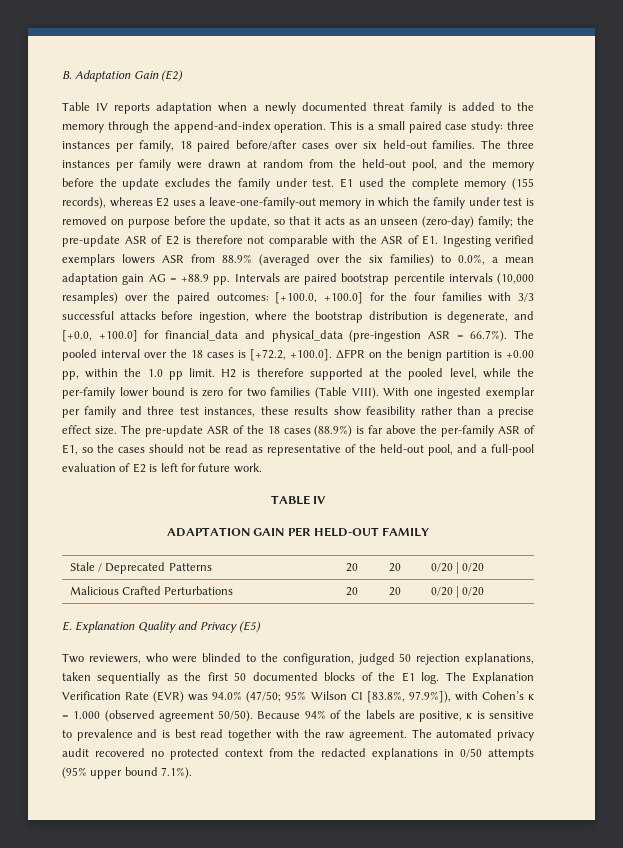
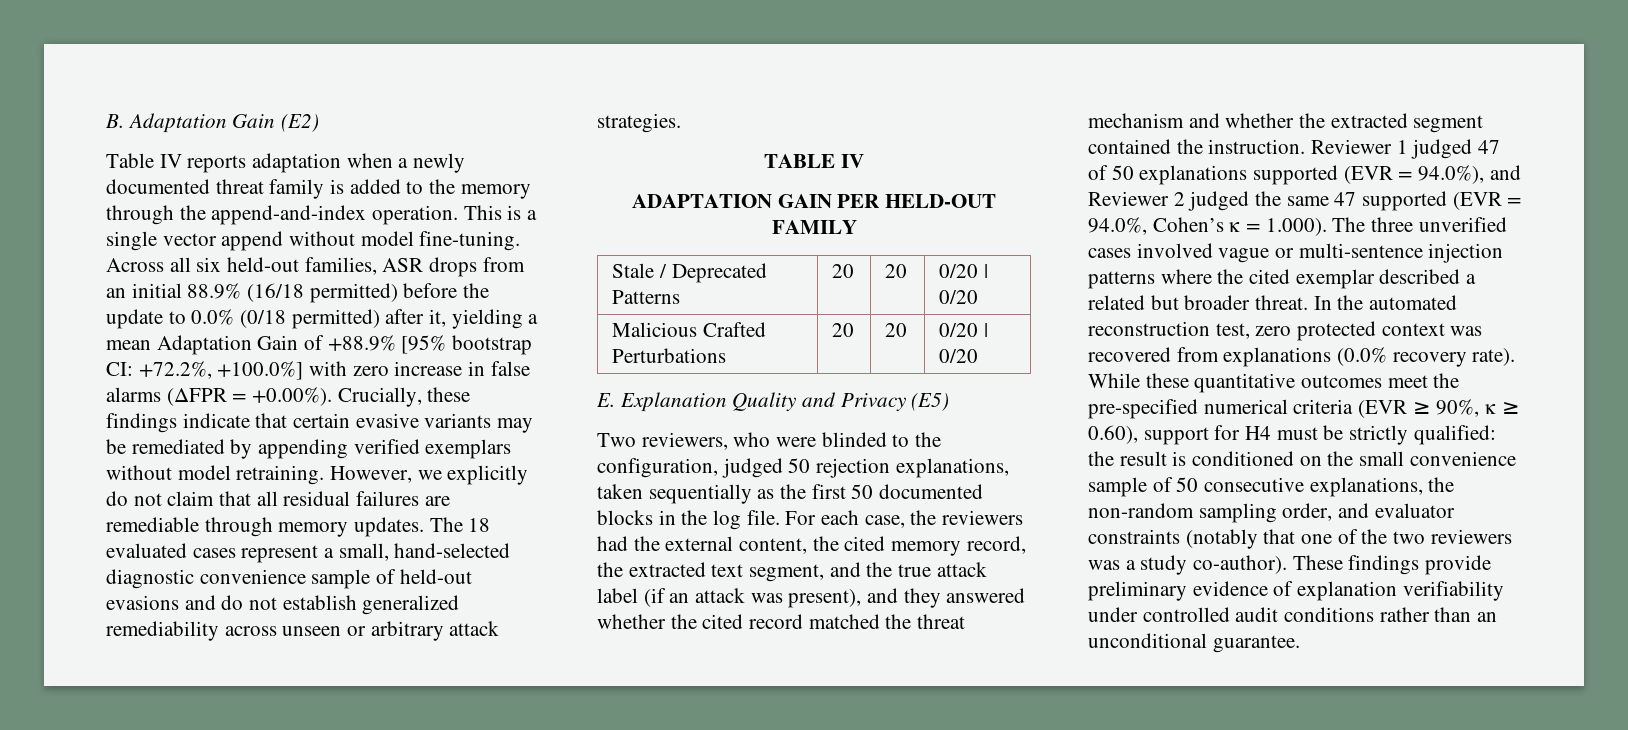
[377,121,534,133] [62,140,534,152] [62,159,534,171] [62,178,535,190] [62,197,534,209] [62,216,535,228] [62,235,534,247] [62,254,534,266] [62,273,534,285] [62,292,535,304] [62,311,534,323] [62,330,534,342] [62,349,534,361] [62,368,534,380] [62,387,536,399] [62,406,534,418] [62,425,535,437] [62,444,534,456] [62,463,262,473] small paired case study: three instances per family, 18 paired before/after cases over six held-out families. The three instances per family were drawn at random from the held-out pool, and the memory before the update excludes the family under test. E1 used the complete memory (155 records), whereas E2 uses a leave-one-family-out memory in which the family under test is removed on purpose before the update, so that it acts as an unseen (zero-day) family; the pre-update ASR of E2 is therefore not comparable with the ASR of E1. Ingesting verified exemplars lowers ASR from 88.9% (averaged over the six families) to 0.0%, a mean adaptation gain AG = +88.9 pp. Intervals are paired bootstrap percentile intervals (10,000 resamples) over the paired outcomes: [+100.0, +100.0] for the four families with 3/3 successful attacks before ingestion, where the bootstrap distribution is degenerate, and [+0.0, +100.0] for financial_data and physical_data (pre-ingestion ASR = 66.7%). The pooled interval over the 18 cases is [+72.2, +100.0]. ΔFPR on the benign partition is +0.00 pp, within the 1.0 pp limit. H2 is therefore supported at the pooled level, while the per-family lower bound is zero for two families (Table VIII). With one ingested exemplar per family and three test instances, these results show feasibility rather than a precise effect size. The pre-update ASR of the 18 cases (88.9%) is far above the per-family ASR of E1, so the cases should not be read as representative of the held-out pool, and a full-pool evaluation of E2 is left for future work. -> [106,231,521,251] [106,257,525,277] [106,283,490,303] [106,309,539,329] [106,335,533,355] [106,361,530,380] [106,387,471,407] [106,413,534,433] [106,439,512,459] [106,465,529,485] [106,491,450,506] [106,517,491,537] [106,543,511,563] [106,569,472,589] [106,595,460,615] [106,621,500,641] [597,113,681,133] single vector append without model fine-tuning. Across all six held-out families, ASR drops from an initial 88.9% (16/18 permitted) before the update to 0.0% (0/18 permitted) after it, yielding a mean Adaptation Gain of +88.9% [95% bootstrap CI: +72.2%, +100.0%] with zero increase in false alarms (ΔFPR = +0.00%). Crucially, these findings indicate that certain evasive variants may be remediated by appending verified exemplars without model retraining. However, we explicitly do not claim that all residual failures are remediable through memory updates. The 18 evaluated cases represent a small, hand-selected diagnostic convenience sample of held-out evasions and do not establish generalized remediability across unseen or arbitrary attack strategies.
[361,672,534,684] [62,691,534,703] [62,710,534,722] [62,729,534,741] [62,748,535,760] [62,767,193,779] of the E1 log. The Explanation Verification Rate (EVR) was 94.0% (47/50; 95% Wilson CI [83.8%, 97.9%]), with Cohen’s κ = 1.000 (observed agreement 50/50). Because 94% of the labels are positive, κ is sensitive to prevalence and is best read together with the raw agreement. The automated privacy audit recovered no protected context from the redacted explanations in 0/50 attempts (95% upper bound 7.1%). -> [658,510,1024,530] [597,536,1026,556] [597,562,987,582] [597,588,1026,608] [597,614,966,629] [1088,113,1484,133] [1088,139,1501,159] [1088,165,1521,185] [1088,191,1522,211] [1088,217,1507,236] [1088,243,1504,263] [1088,269,1477,289] [1088,295,1458,310] [1088,321,1483,341] [1088,347,1516,367] [1088,373,1460,393] [1088,399,1520,419] [1088,425,1496,445] [1088,451,1516,466] [1088,477,1455,497] [1088,503,1455,523] [1088,529,1512,549] [1088,555,1492,575] [1088,581,1504,601] [1088,607,1498,622] [1088,633,1300,653] in the log file. For each case, the reviewers had the external content, the cited memory record, the extracted text segment, and the true attack label (if an attack was present), and they answered whether the cited record matched the threat mechanism and whether the extracted segment contained the instruction. Reviewer 1 judged 47 of 50 explanations supported (EVR = 94.0%), and Reviewer 2 judged the same 47 supported (EVR = 94.0%, Cohen’s κ = 1.000). The three unverified cases involved vague or multi-sentence injection patterns where the cited exemplar described a related but broader threat. In the automated reconstruction test, zero protected context was recovered from explanations (0.0% recovery rate). While these quantitative outcomes meet the pre-specified numerical criteria (EVR ≥ 90%, κ ≥ 0.60), support for H4 must be strictly qualified: the result is conditioned on the small convenience sample of 50 consecutive explanations, the non-random sampling order, and evaluator constraints (notably that one of the two reviewers was a study co-author). These findings provide preliminary evidence of explanation verifiability under controlled audit conditions rather than an unconditional guarantee.

